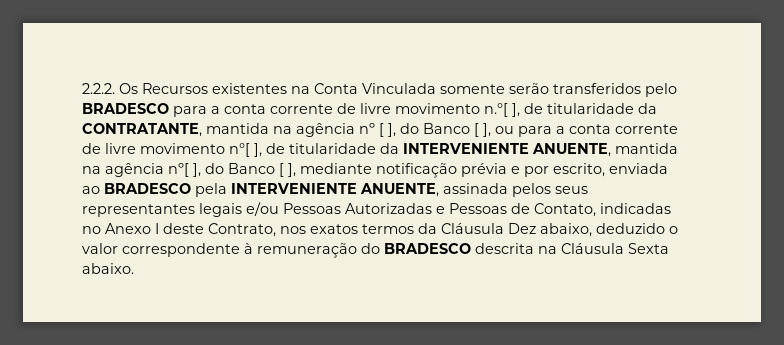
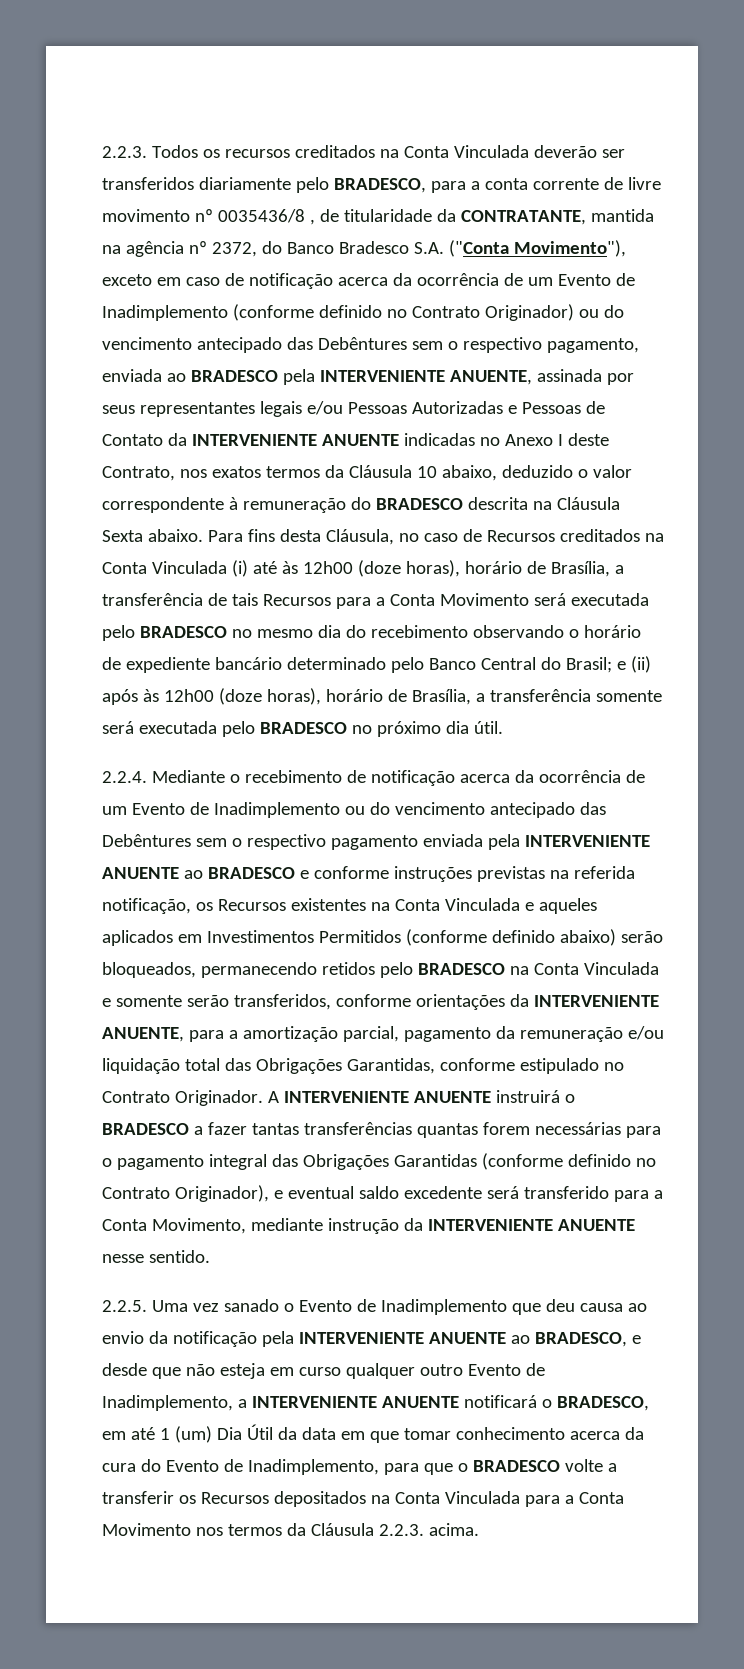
[82,83,678,97] [82,103,521,117] 2.2.2. Os Recursos existentes na Conta Vinculada somente serão transferidos pelo BRADESCO para a conta corrente de livre movimento n.°[ ], -> [101,145,625,158] [101,177,661,193] [101,209,315,225] 2.2.3. Todos os recursos creditados na Conta Vinculada deverão ser transferidos diariamente pelo BRADESCO, para a conta corrente de livre movimento nº 0035436/8 ,
[379,123,679,137] [82,143,679,157] [82,163,606,178] [ ], do Banco [ ], ou para a conta corrente de livre movimento n°[ ], de titularidade da INTERVENIENTE ANUENTE, mantida na agência nº[ ], do Banco [ ], mediante notificação prévia e por escrito, -> [211,240,626,257] [101,273,635,289] [101,304,624,321] [101,337,639,353] 2372, do Banco Bradesco S.A. ("Conta Movimento"), exceto em caso de notificação acerca da ocorrência de um Evento de Inadimplemento (conforme definido no Contrato Originador) ou do vencimento antecipado das Debêntures sem o respectivo pagamento,
[512,183,552,197] pelos -> [606,373,634,385] por
[534,203,597,217] Contato, -> [101,433,399,446] Contato da INTERVENIENTE ANUENTE
[508,223,537,234] Dez -> [416,466,437,478] 10
(135, 268) none -> [207,529,664,545] [101,560,624,577] [101,593,649,609] [101,625,641,641] [101,656,651,673] [101,688,662,705] [101,721,503,737] [101,770,645,786] [101,802,606,818] [101,834,650,850] [101,866,635,882] [101,898,597,914] [101,929,663,946] [101,962,659,978] [101,994,659,1010] [101,1026,664,1042] [101,1058,624,1074] [101,1090,575,1106] [101,1122,661,1138] [101,1153,656,1170] [101,1185,663,1202] [101,1218,635,1234] [101,1250,210,1263] [101,1299,647,1315] [101,1331,641,1347] [101,1363,545,1379] [101,1395,649,1411] [101,1424,644,1443] [101,1459,617,1475] [101,1491,624,1507] [101,1523,479,1536] Para fins desta Cláusula, no caso de Recursos creditados na Conta Vinculada (i) até às 12h00 (doze horas), horário de Brasília, a transferência de tais Recursos para a Conta Movimento será executada pelo BRADESCO no mesmo dia do recebimento observando o horário de expediente bancário determinado pelo Banco Central do Brasil; e (ii) após às 12h00 (doze horas), horário de Brasília, a transferência somente será executada pelo BRADESCO no próximo dia útil. // 2.2.4. Mediante o recebimento de notificação acerca da ocorrência de um Evento de Inadimplemento ou do vencimento antecipado das Debêntures sem o respectivo pagamento enviada pela INTERVENIENTE ANUENTE ao BRADESCO e conforme instruções previstas na referida notificação, os Recursos existentes na Conta Vinculada e aqueles aplicados em Investimentos Permitidos (conforme definido abaixo) serão bloqueados, permanecendo retidos pelo BRADESCO na Conta Vinculada e somente serão transferidos, conforme orientações da INTERVENIENTE ANUENTE, para a amortização parcial, pagamento da remuneração e/ou liquidação total das Obrigações Garantidas, conforme estipulado no Contrato Originador. A INTERVENIENTE ANUENTE instruirá o BRADESCO a fazer tantas transferências quantas forem necessárias para o pagamento integral das Obrigações Garantidas (conforme definido no Contrato Originador), e eventual saldo excedente será transferido para a Conta Movimento, mediante instrução da INTERVENIENTE ANUENTE nesse sentido. // 2.2.5. Uma vez sanado o Evento de Inadimplemento que deu causa ao envio da notificação pela INTERVENIENTE ANUENTE ao BRADESCO, e desde que não esteja em curso qualquer outro Evento de Inadimplemento, a INTERVENIENTE ANUENTE notificará o BRADESCO, em até 1 (um) Dia Útil da data em que tomar conhecimento acerca da cura do Evento de Inadimplemento, para que o BRADESCO volte a transferir os Recursos depositados na Conta Vinculada para a Conta Movimento nos termos da Cláusula 2.2.3. acima.

